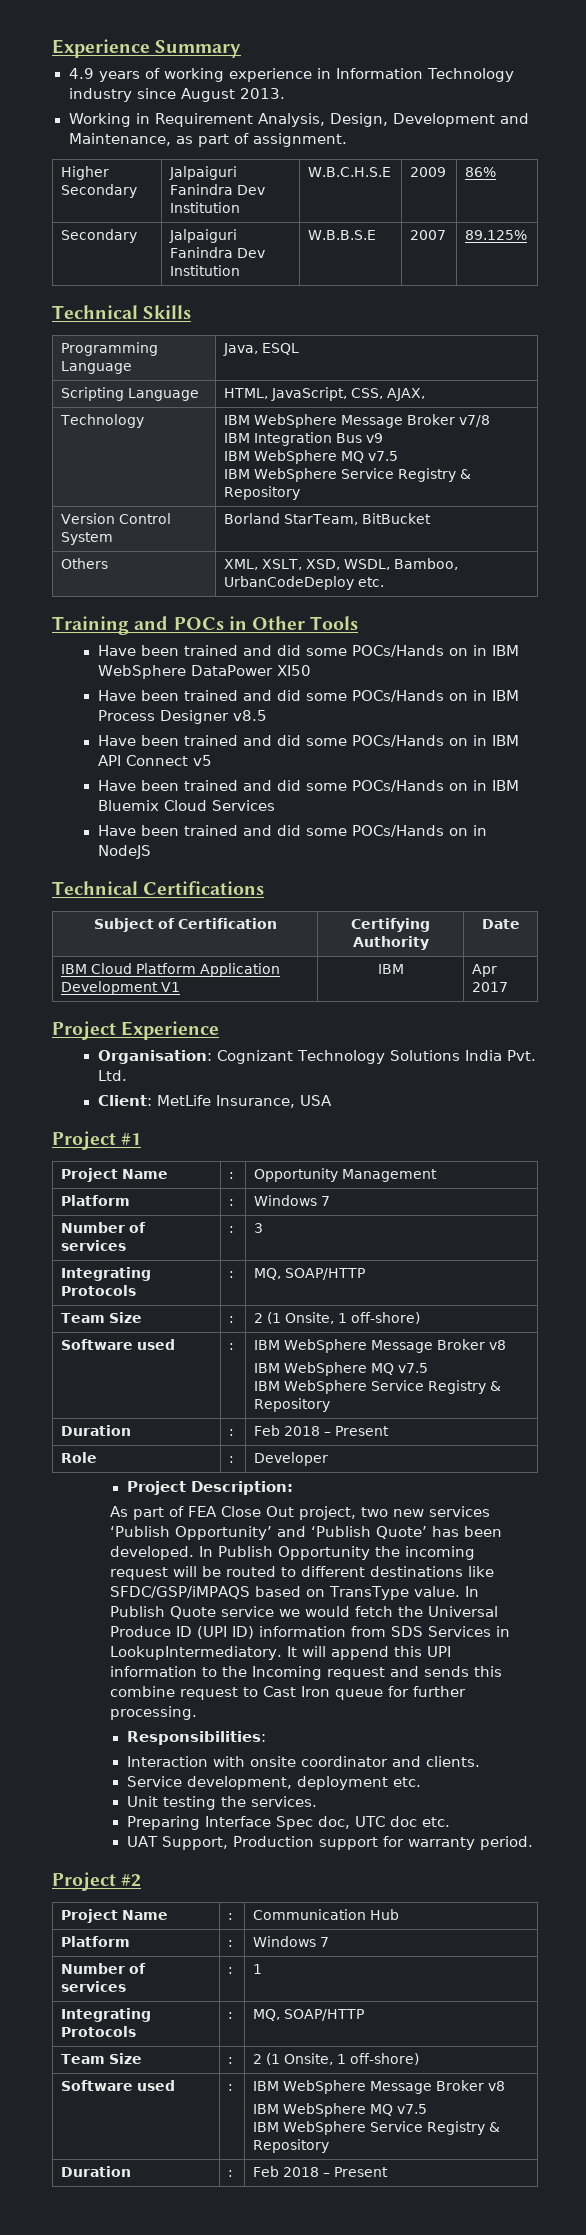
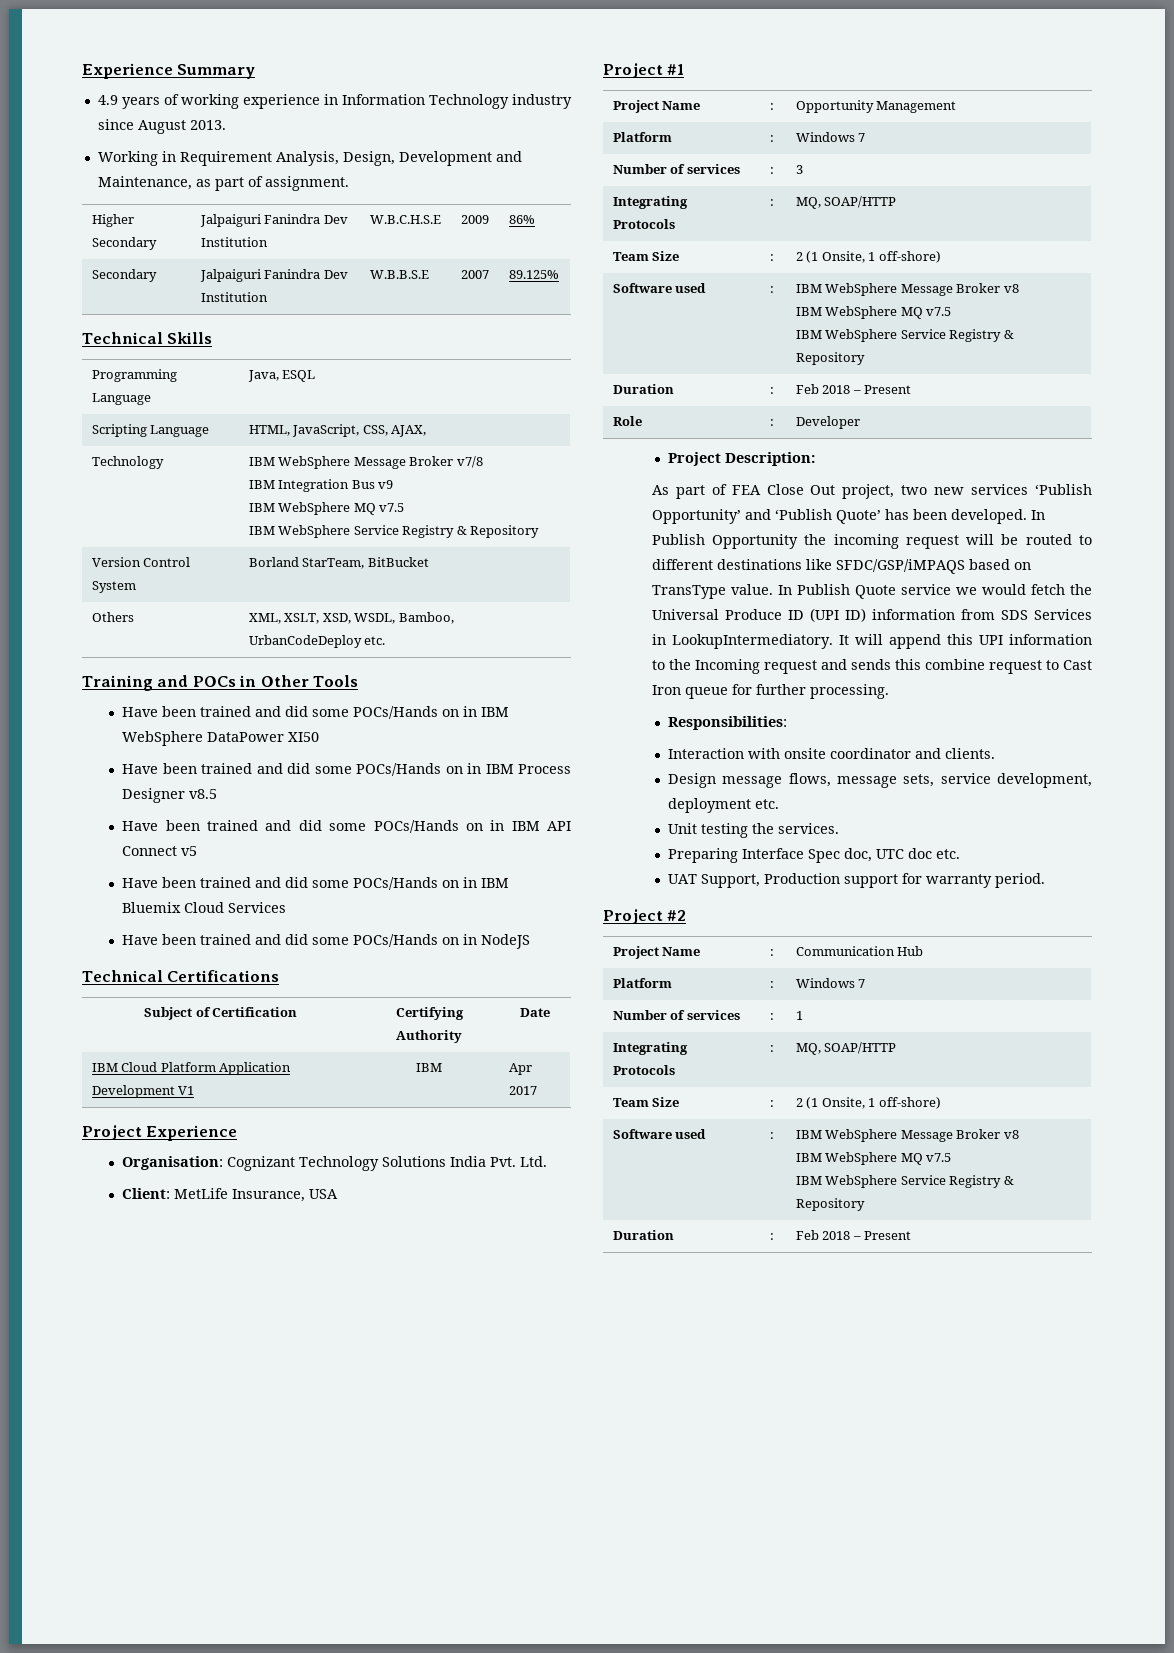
[126,1776,182,1787] Service -> [667,773,991,788] Design message flows, message sets, service

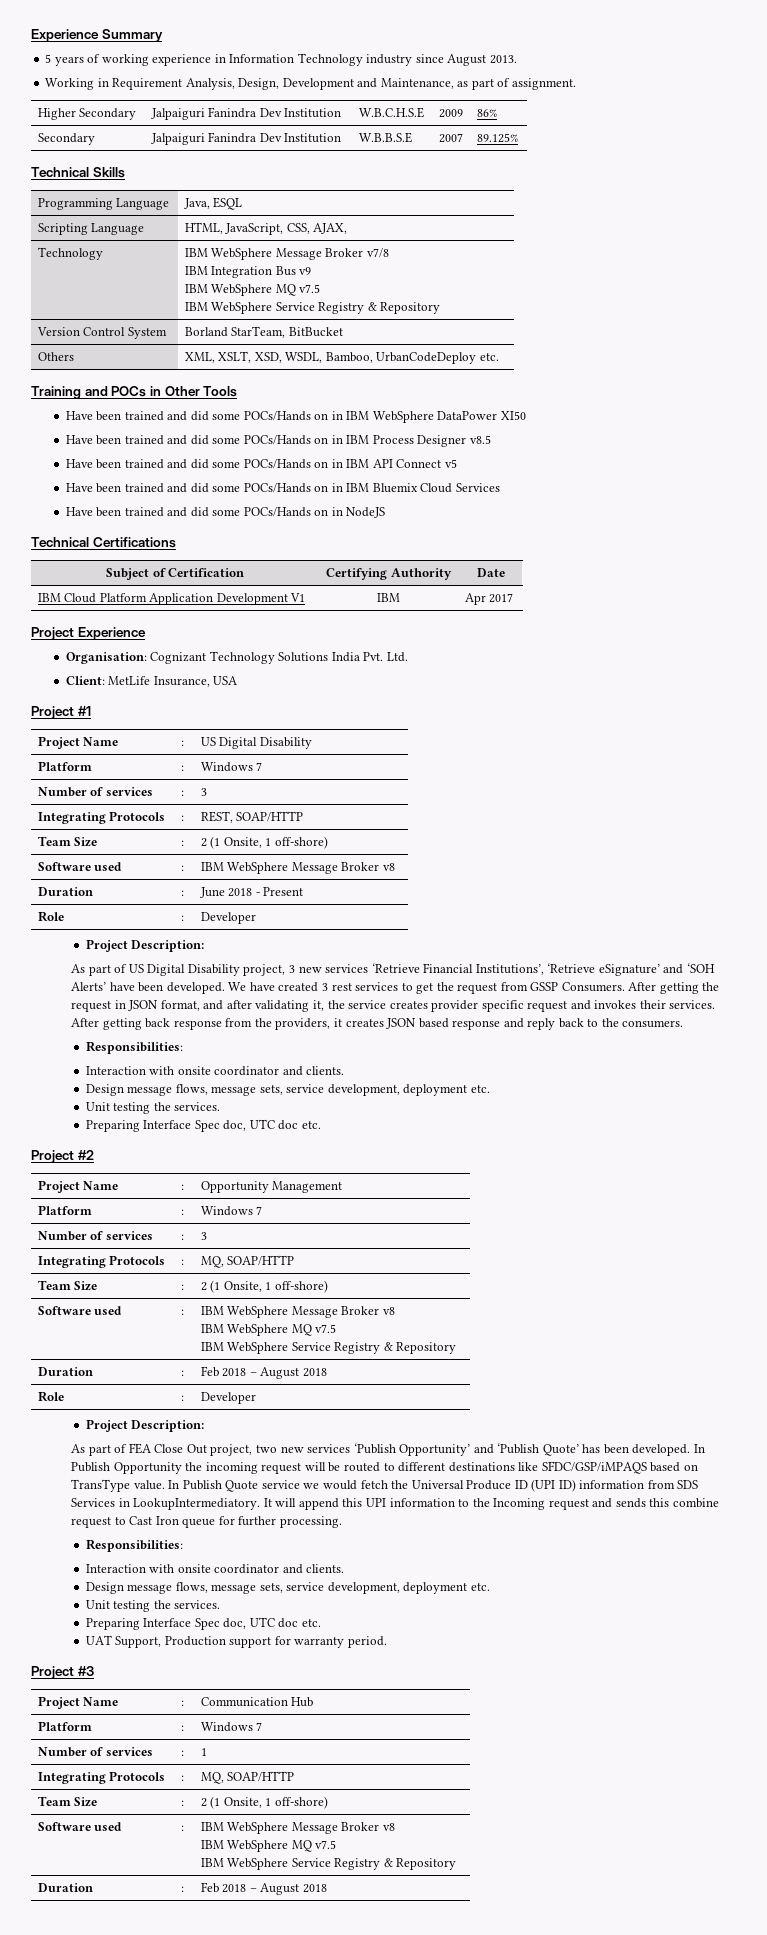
[97,95,118,105] 4.9 -> [45,54,52,63] 5
(685, 69) none -> [37,736,119,749] [180,740,184,746] [200,737,312,749] [37,761,92,771] [180,765,184,771] [200,762,263,772] [37,787,153,797] [180,790,184,796] [200,788,207,796] [37,811,166,824] [180,815,184,821] [200,811,304,823] [37,836,98,847] [180,840,184,846] [200,836,328,849] [37,862,123,871] [180,865,184,871] [200,862,395,874] [37,887,93,896] [180,890,184,896] [199,887,304,898] [37,911,64,922] [180,915,184,921] [200,912,256,924] [85,939,205,952] [71,963,715,976] [71,982,720,994] [71,1000,716,1012] [71,1018,684,1030] [85,1041,183,1054] [85,1066,345,1076] [85,1084,490,1096] [85,1102,221,1114] [85,1119,321,1132] [31,1150,94,1163] // Project Name | : | US Digital Disability // Platform | : | Windows 7 // Number of services | : | 3 // Integrating Protocols | : | REST, SOAP/HTTP // Team Size | : | 2 (1 Onsite, 1 off-shore) // Software used | : | IBM WebSphere Message Broker v8 // Duration | : | June 2018 - Present // Role | : | Developer // Project Description: // As part of US Digital Disability project, 3 new services ‘Retrieve Financial Institutions’, ‘Retrieve eSignature’ and ‘SOH Alerts’ have been developed. We have created 3 rest services to get the request from GSSP Consumers. After getting the request in JSON format, and after validating it, the service creates provider specific request and invokes their services. After getting back response from the providers, it creates JSON based response and reply back to the consumers. // Responsibilities: // Interaction with onsite coordinator and clients. // Design message flows, message sets, service development, deployment etc. // Unit testing the services. // Preparing Interface Spec doc, UTC doc etc. // Project #2
[864,385,912,394] Present -> [260,1367,327,1379] August 2018
[667,910,687,921] #2 -> [77,1666,94,1676] #3
[864,1231,912,1240] Present -> [260,1883,327,1895] August 2018

